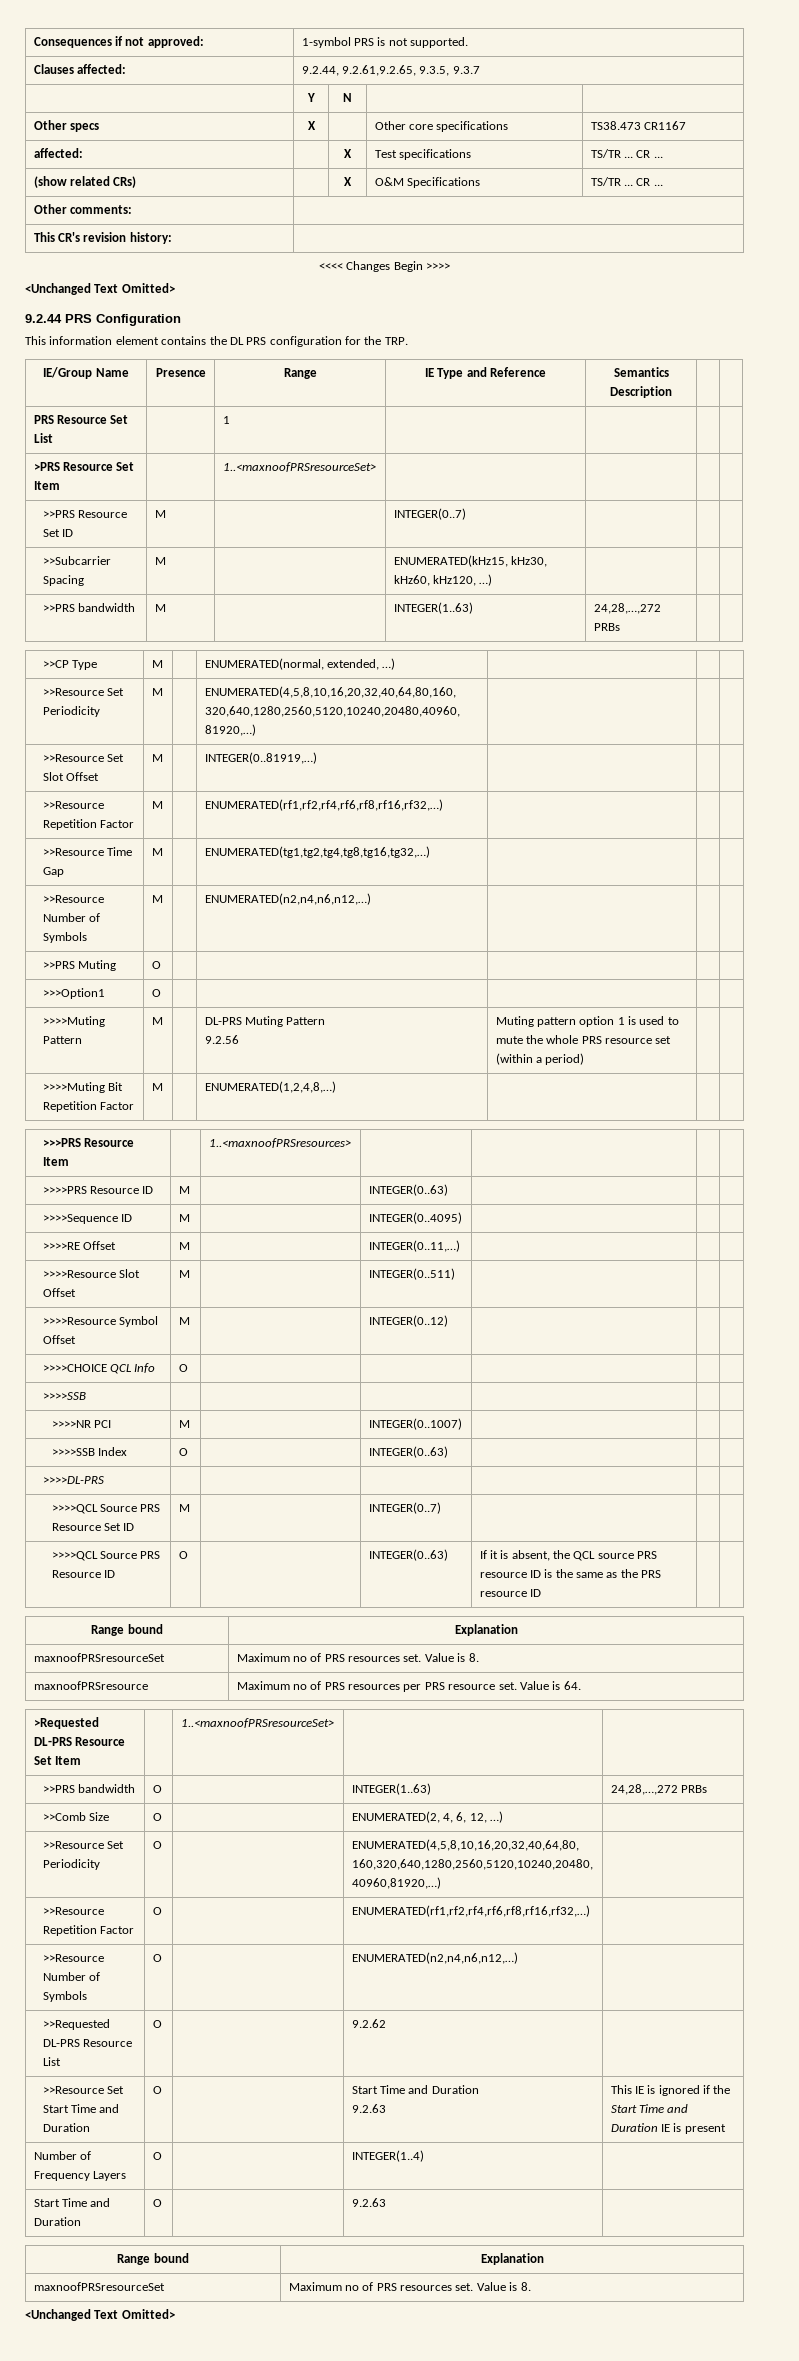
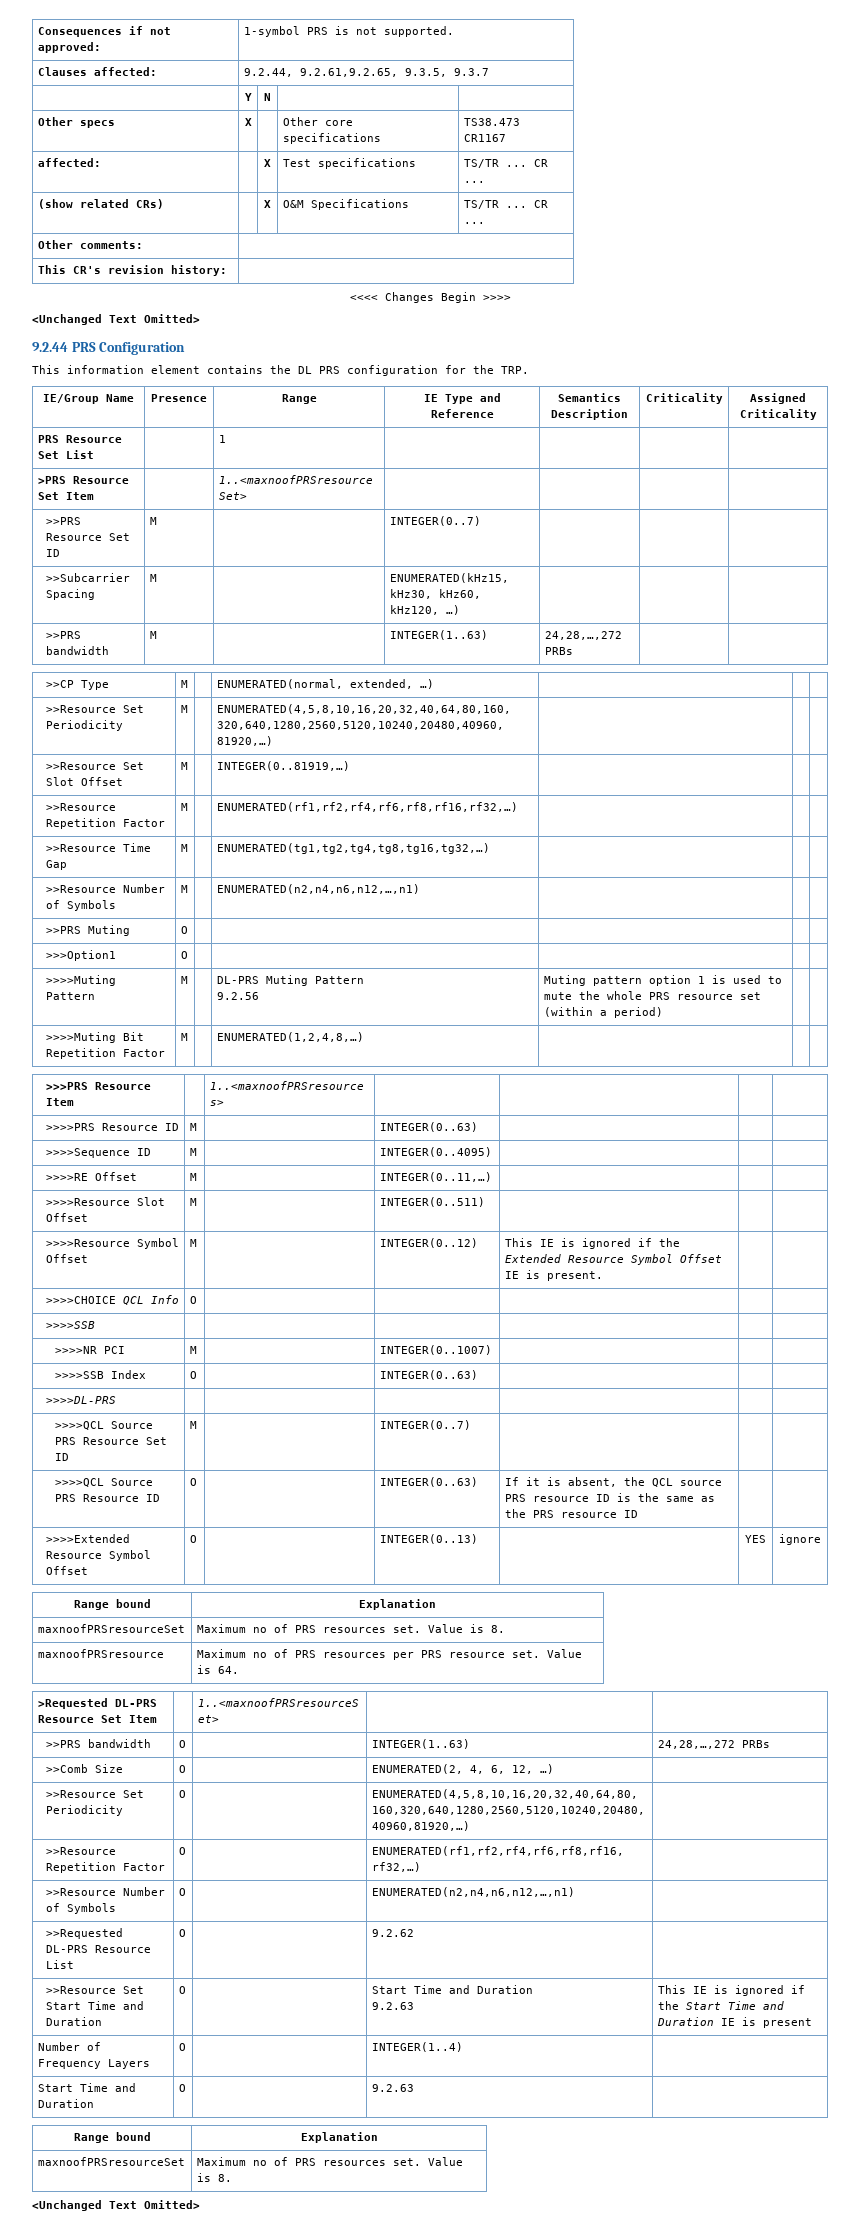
(672, 392) | -> [645,393,723,404] [750,393,806,404] [739,409,817,420] Criticality | Assigned Criticality
[204,893,371,905] ENUMERATED(n2,n4,n6,n12,…) -> [216,884,420,894] ENUMERATED(n2,n4,n6,n12,…,n1)
(448, 1321) none -> [504,1238,680,1249] [504,1254,722,1265] [504,1270,603,1281] This IE is ignored if the Extended Resource Symbol Offset IE is present.
(541, 1593) none -> [46,1534,131,1543] [46,1550,152,1561] [46,1566,89,1575] [189,1535,197,1543] [379,1534,478,1544] [745,1535,766,1543] [779,1534,821,1545] // >>>>Extended Resource Symbol Offset | O | | INTEGER(0..13) | | YES | ignore
[351,1952,518,1964] ENUMERATED(n2,n4,n6,n12,…) -> [371,1887,575,1897] ENUMERATED(n2,n4,n6,n12,…,n1)

